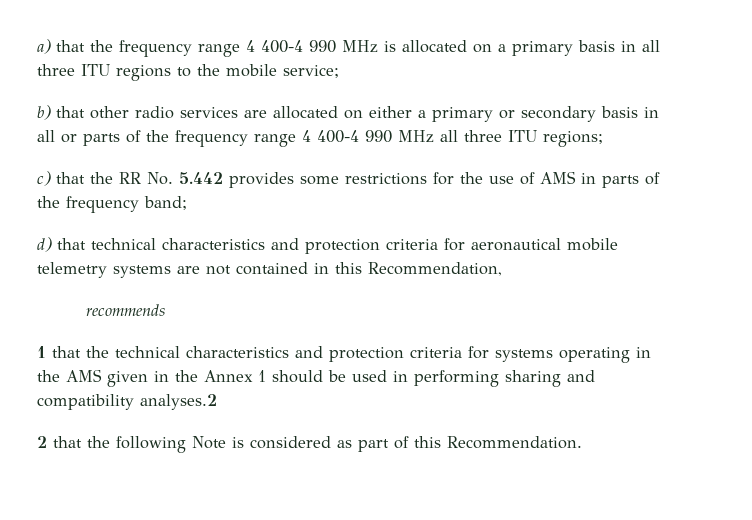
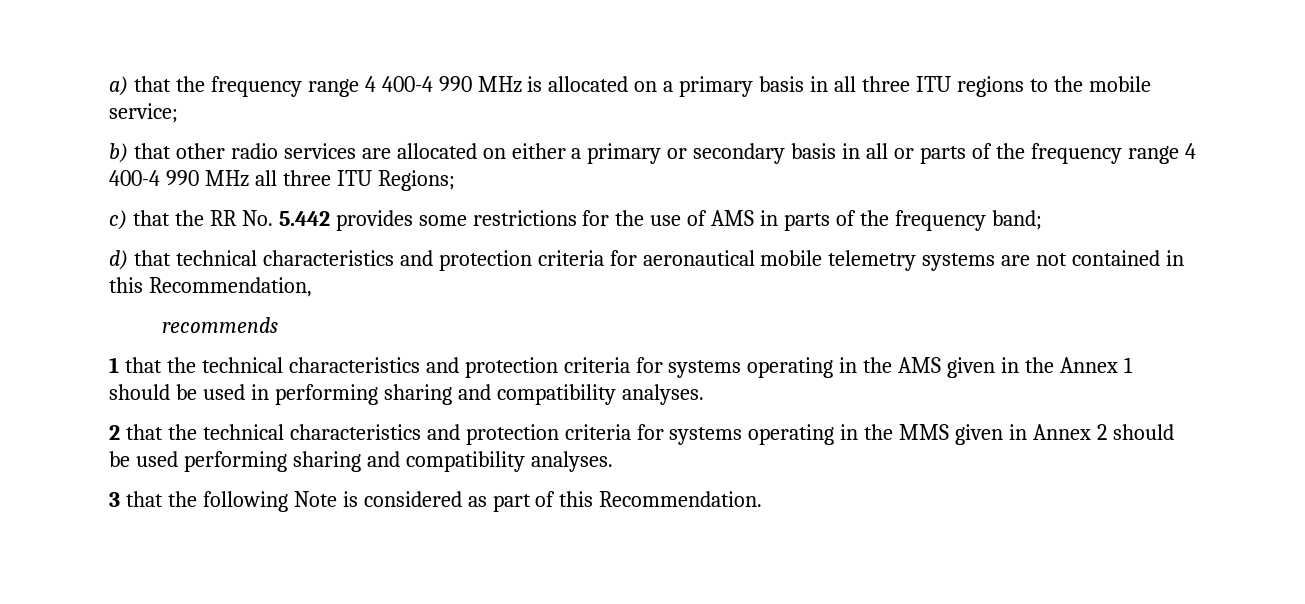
[543,131,603,147] regions; -> [377,170,455,191] Regions;
[140,394,217,410] analyses.2 -> [621,384,704,405] analyses.
(110, 442) none -> [202,424,1174,445] [109,451,613,472] [109,491,197,507] technical characteristics and protection criteria for systems operating in the MMS given in Annex 2 should be used performing sharing and compatibility analyses. // 3 that the

